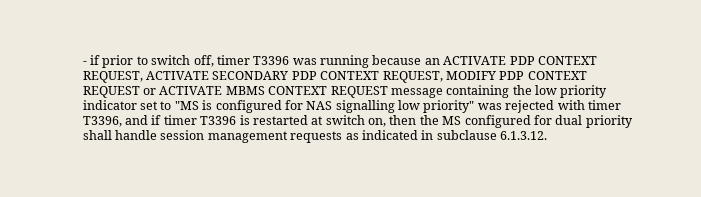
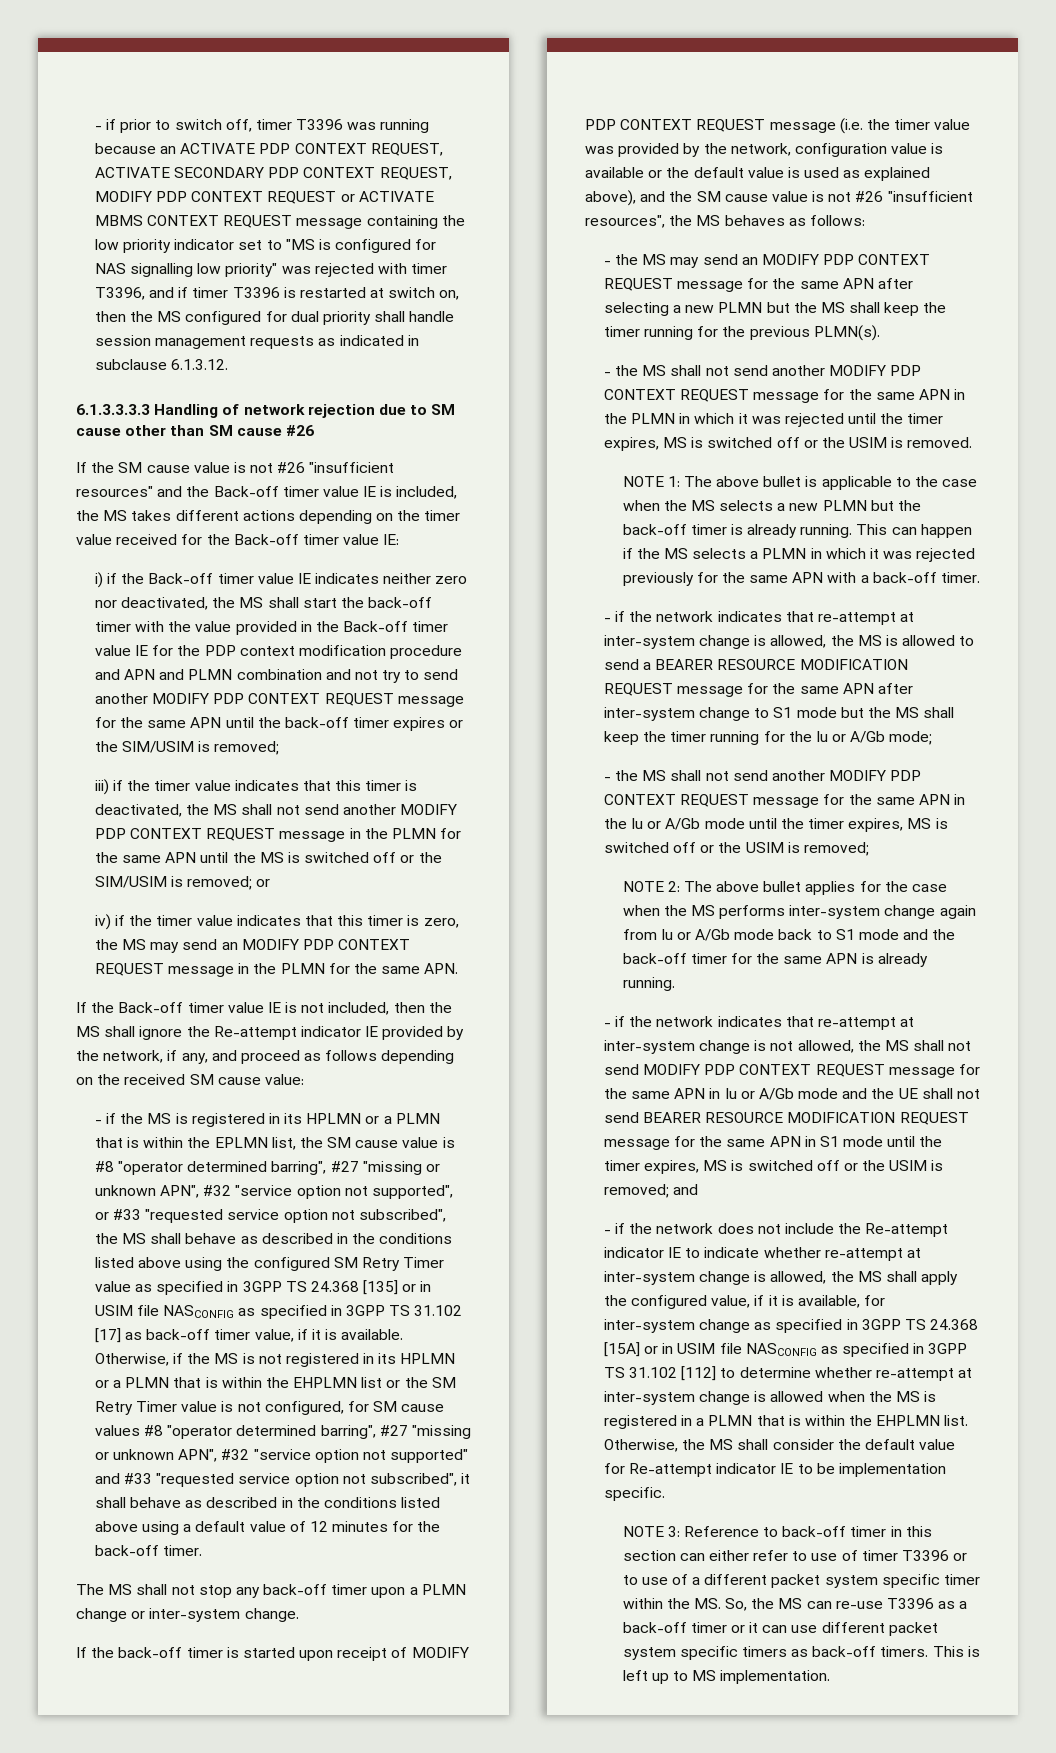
(548, 135) none -> [76,404,456,418] [76,425,314,436] [76,462,395,473] [76,486,458,499] [76,510,461,524] [76,534,400,545] [94,572,468,588] [94,597,433,610] [94,621,449,635] [94,645,463,659] [94,669,459,683] [94,693,464,707] [94,717,464,731] [94,741,280,755] [94,779,418,795] [94,804,458,817] [94,828,462,842] [94,852,442,863] [94,876,271,890] [94,914,459,930] [94,939,411,953] [94,963,459,977] [76,1002,452,1015] [76,1026,465,1040] [76,1050,455,1064] [76,1074,304,1085] [94,1113,440,1127] [94,1137,455,1150] [94,1161,440,1175] [94,1185,453,1199] [94,1209,446,1223] [94,1233,453,1244] [94,1257,445,1271] [94,1280,432,1295] [94,1305,463,1319] [94,1328,404,1343] [94,1353,456,1367] [94,1377,456,1388] [94,1401,445,1415] [94,1425,471,1439] [94,1449,469,1463] [94,1473,471,1487] [94,1497,441,1508] [94,1521,441,1535] [94,1545,202,1556] [76,1584,466,1598] [76,1608,299,1622] [76,1647,469,1661] [585,118,971,134] [585,143,944,157] [585,167,931,181] [585,190,973,206] [585,215,865,228] [603,254,931,268] [603,278,913,292] [603,302,947,316] [603,325,880,341] [603,365,922,376] [603,389,966,403] [603,413,944,427] [603,437,973,451] [622,476,978,490] [622,500,921,511] [622,524,972,538] [622,548,976,562] [622,572,980,586] [603,611,915,625] [603,635,975,649] [603,659,908,670] [603,683,913,697] [603,707,955,721] [603,731,933,745] [603,770,922,781] [603,794,966,808] [603,818,948,832] [603,842,869,856] [622,881,947,895] [622,905,976,919] [622,929,956,941] [622,953,928,967] [622,977,675,991] [603,1016,915,1030] [603,1040,972,1054] [603,1064,980,1078] [603,1088,980,1100] [603,1112,969,1125] [603,1136,943,1150] [603,1160,944,1174] [603,1184,698,1198] [603,1223,949,1237] [603,1247,921,1261] [603,1271,959,1285] [603,1295,886,1309] [603,1319,979,1333] [603,1342,968,1357] [603,1366,973,1381] [603,1391,937,1405] [603,1415,969,1429] [603,1439,956,1452] [603,1463,946,1477] [603,1487,665,1501] [622,1526,932,1537] [622,1550,968,1561] [622,1574,980,1588] [622,1598,968,1611] [622,1622,938,1636] [622,1646,980,1660] [622,1670,831,1684] // 6.1.3.3.3.3 Handling of network rejection due to SM cause other than SM cause #26 // If the SM cause value is not #26 "insufficient resources" and the Back-off timer value IE is included, the MS takes different actions depending on the timer value received for the Back-off timer value IE: // i) if the Back-off timer value IE indicates neither zero nor deactivated, the MS shall start the back-off timer with the value provided in the Back-off timer value IE for the PDP context modification procedure and APN and PLMN combination and not try to send another MODIFY PDP CONTEXT REQUEST message for the same APN until the back-off timer expires or the SIM/USIM is removed; // iii) if the timer value indicates that this timer is deactivated, the MS shall not send another MODIFY PDP CONTEXT REQUEST message in the PLMN for the same APN until the MS is switched off or the SIM/USIM is removed; or // iv) if the timer value indicates that this timer is zero, the MS may send an MODIFY PDP CONTEXT REQUEST message in the PLMN for the same APN. // If the Back-off timer value IE is not included, then the MS shall ignore the Re-attempt indicator IE provided by the network, if any, and proceed as follows depending on the received SM cause value: // - if the MS is registered in its HPLMN or a PLMN that is within the EPLMN list, the SM cause value is #8 "operator determined barring", #27 "missing or unknown APN", #32 "service option not supported", or #33 "requested service option not subscribed", the MS shall behave as described in the conditions listed above using the configured SM Retry Timer value as specified in 3GPP TS 24.368 [135] or in USIM file NASCONFIG as specified in 3GPP TS 31.102 [17] as back-off timer value, if it is available. Otherwise, if the MS is not registered in its HPLMN or a PLMN that is within the EHPLMN list or the SM Retry Timer value is not configured, for SM cause values #8 "operator determined barring", #27 "missing or unknown APN", #32 "service option not supported" and #33 "requested service option not subscribed", it shall behave as described in the conditions listed above using a default value of 12 minutes for the back-off timer. // The MS shall not stop any back-off timer upon a PLMN change or inter-system change. // If the back-off timer is started upon receipt of MODIFY PDP CONTEXT REQUEST message (i.e. the timer value was provided by the network, configuration value is available or the default value is used as explained above), and the SM cause value is not #26 "insufficient resources", the MS behaves as follows: // - the MS may send an MODIFY PDP CONTEXT REQUEST message for the same APN after selecting a new PLMN but the MS shall keep the timer running for the previous PLMN(s). // - the MS shall not send another MODIFY PDP CONTEXT REQUEST message for the same APN in the PLMN in which it was rejected until the timer expires, MS is switched off or the USIM is removed. // NOTE 1: The above bullet is applicable to the case when the MS selects a new PLMN but the back-off timer is already running. This can happen if the MS selects a PLMN in which it was rejected previously for the same APN with a back-off timer. // - if the network indicates that re-attempt at inter-system change is allowed, the MS is allowed to send a BEARER RESOURCE MODIFICATION REQUEST message for the same APN after inter-system change to S1 mode but the MS shall keep the timer running for the Iu or A/Gb mode; // - the MS shall not send another MODIFY PDP CONTEXT REQUEST message for the same APN in the Iu or A/Gb mode until the timer expires, MS is switched off or the USIM is removed; // NOTE 2: The above bullet applies for the case when the MS performs inter-system change again from Iu or A/Gb mode back to S1 mode and the back-off timer for the same APN is already running. // - if the network indicates that re-attempt at inter-system change is not allowed, the MS shall not send MODIFY PDP CONTEXT REQUEST message for the same APN in Iu or A/Gb mode and the UE shall not send BEARER RESOURCE MODIFICATION REQUEST message for the same APN in S1 mode until the timer expires, MS is switched off or the USIM is removed; and // - if the network does not include the Re-attempt indicator IE to indicate whether re-attempt at inter-system change is allowed, the MS shall apply the configured value, if it is available, for inter-system change as specified in 3GPP TS 24.368 [15A] or in USIM file NASCONFIG as specified in 3GPP TS 31.102 [112] to determine whether re-attempt at inter-system change is allowed when the MS is registered in a PLMN that is within the EHPLMN list. Otherwise, the MS shall consider the default value for Re-attempt indicator IE to be implementation specific. // NOTE 3: Reference to back-off timer in this section can either refer to use of timer T3396 or to use of a different packet system specific timer within the MS. So, the MS can re-use T3396 as a back-off timer or it can use different packet system specific timers as back-off timers. This is left up to MS implementation.

